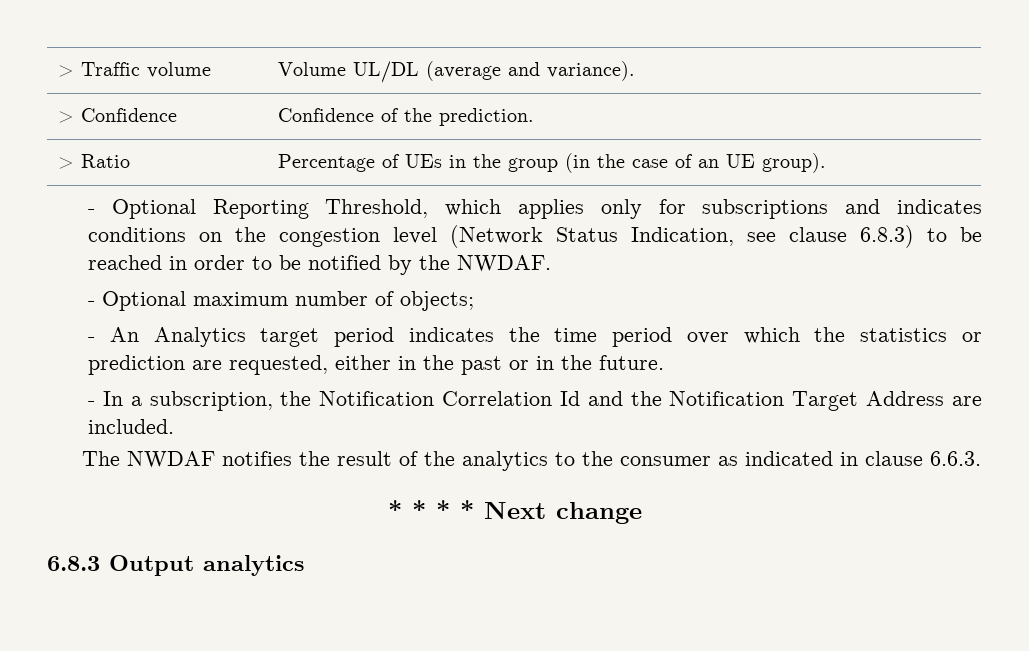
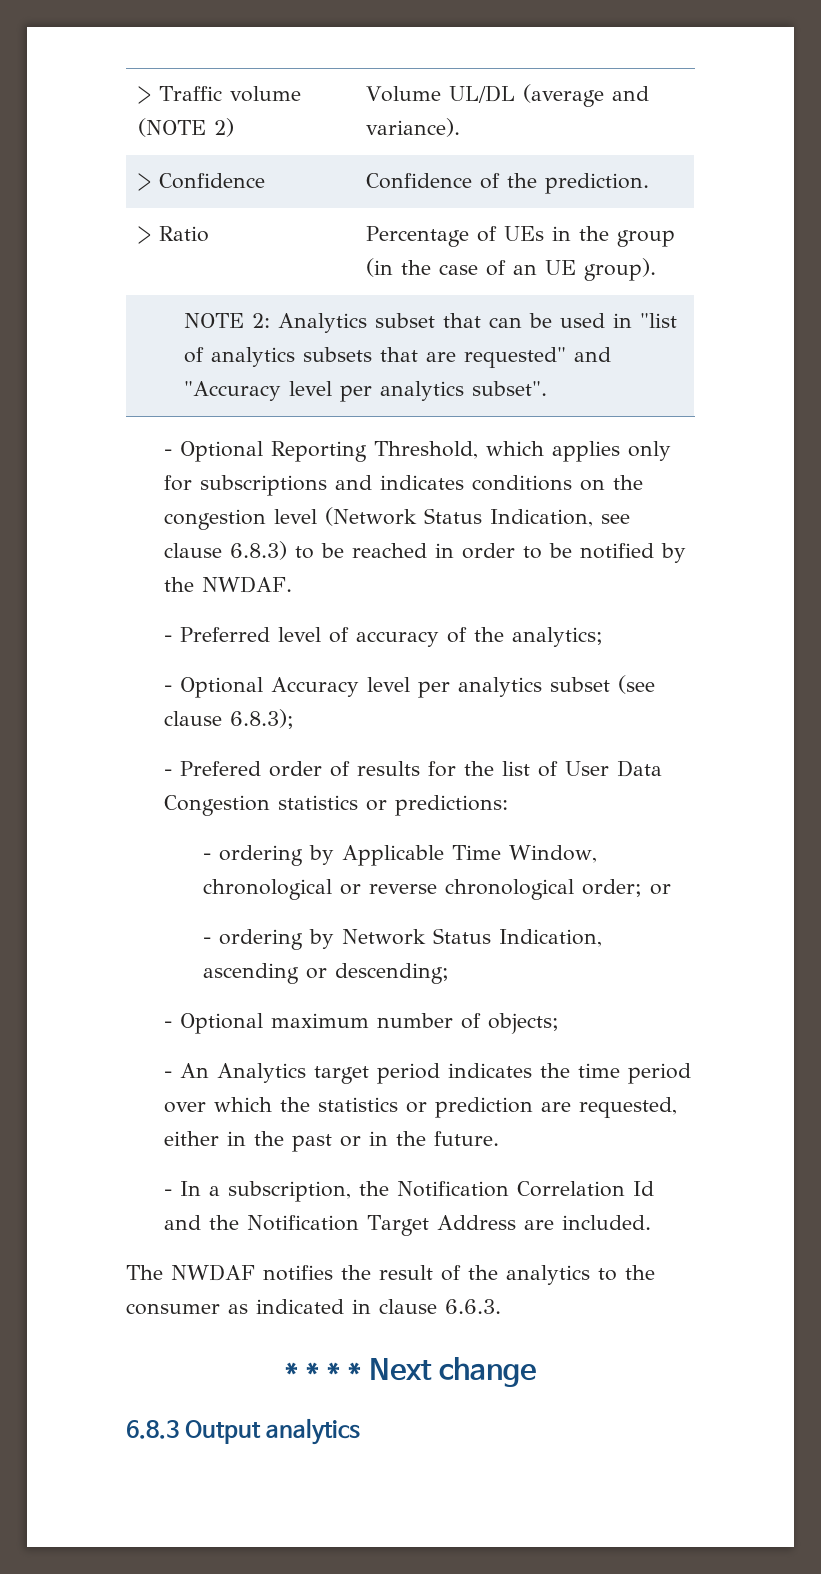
(212, 70) none -> [138,118,235,137] (NOTE 2)
(827, 163) none -> [184,313,678,333] [184,347,612,368] [184,381,548,402] // NOTE 2: Analytics subset that can be used in "list of analytics subsets that are requested" and "Accuracy level per analytics subset".
(551, 263) none -> [164,627,604,647] [164,675,656,698] [164,709,295,729] [164,760,663,777] [164,795,509,816] [202,845,597,866] [202,879,671,900] [202,928,602,950] [202,963,449,984] // - Preferred level of accuracy of the analytics; // - Optional Accuracy level per analytics subset (see clause 6.8.3); // - Prefered order of results for the list of User Data Congestion statistics or predictions: // - ordering by Applicable Time Window, chronological or reverse chronological order; or // - ordering by Network Status Indication, ascending or descending;

